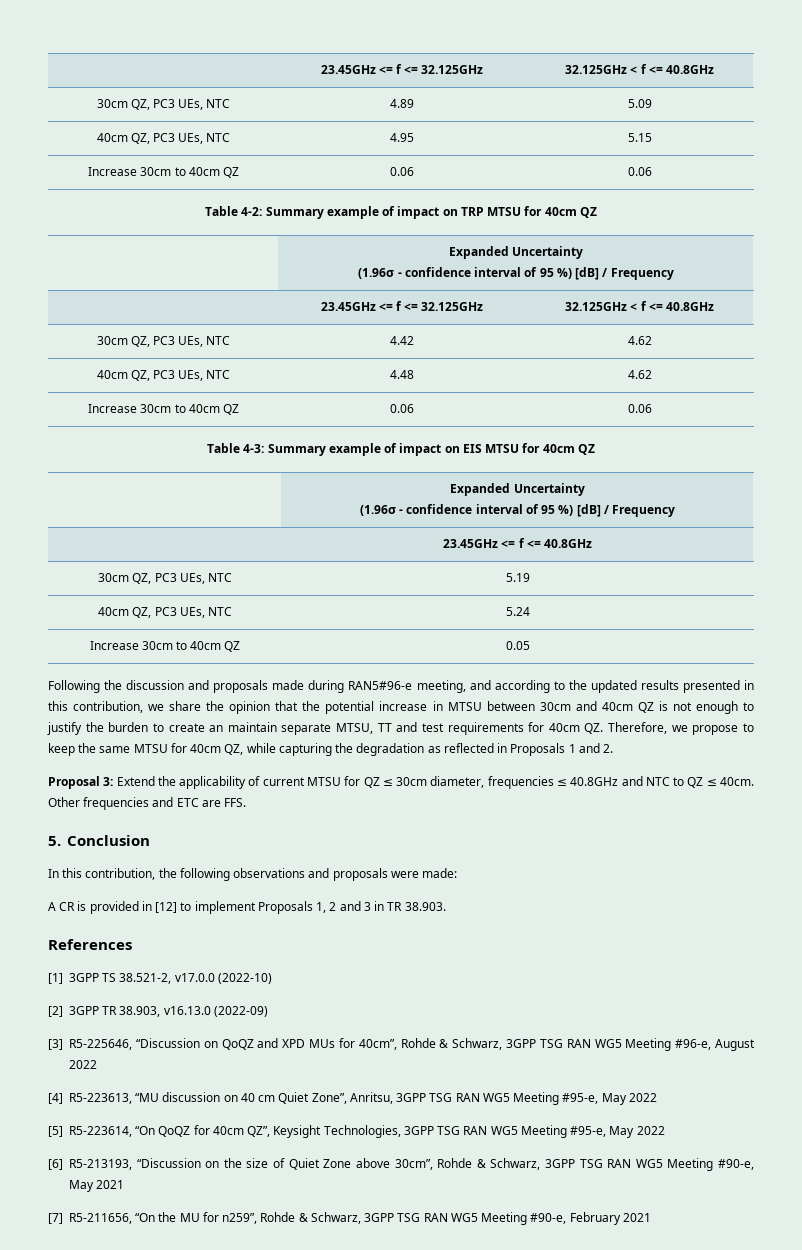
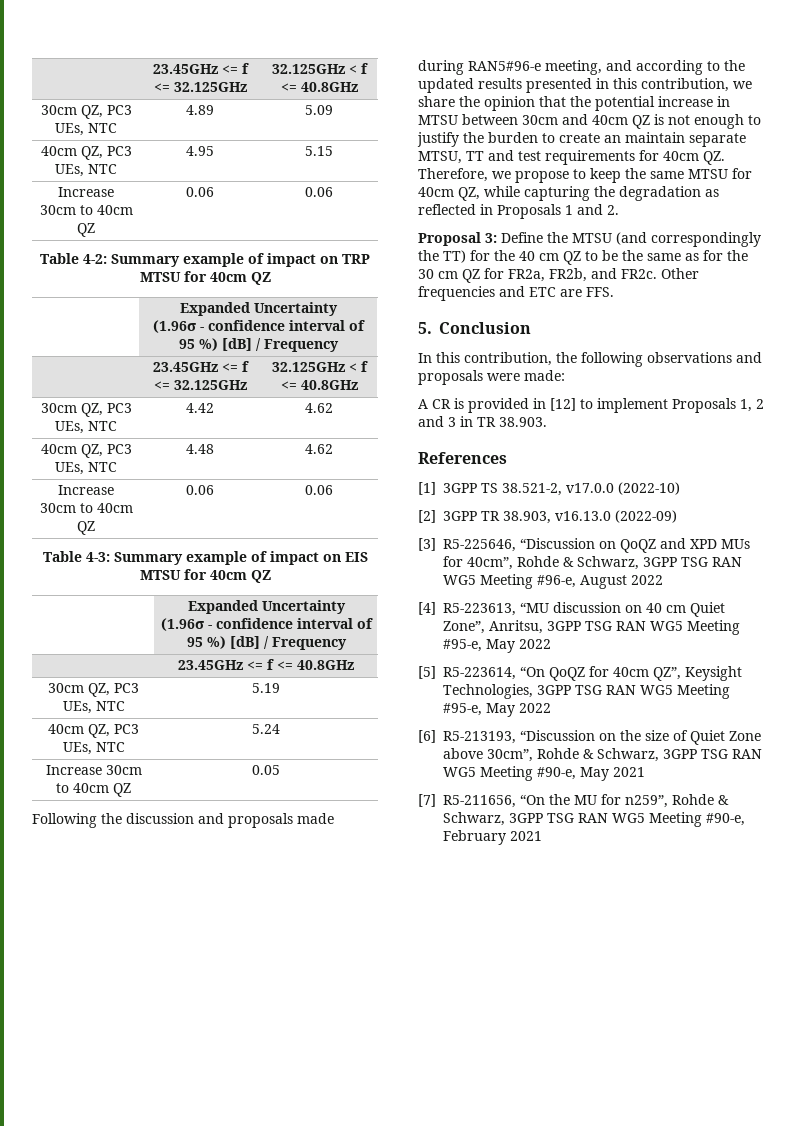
[116,776,755,789] Extend the applicability of current MTSU for QZ ≤ 30cm diameter, frequencies ≤ 40.8GHz and NTC to QZ ≤ 40cm. -> [501,232,761,247] [418,250,748,265] [418,268,657,283] Define the MTSU (and correspondingly the TT) for the 40 cm QZ to be the same as for the 30 cm QZ for FR2a, FR2b, and FR2c.

